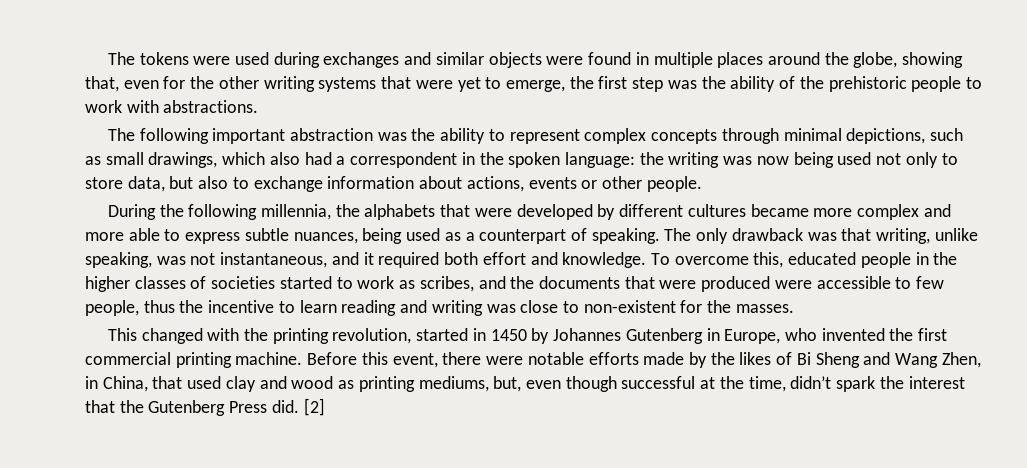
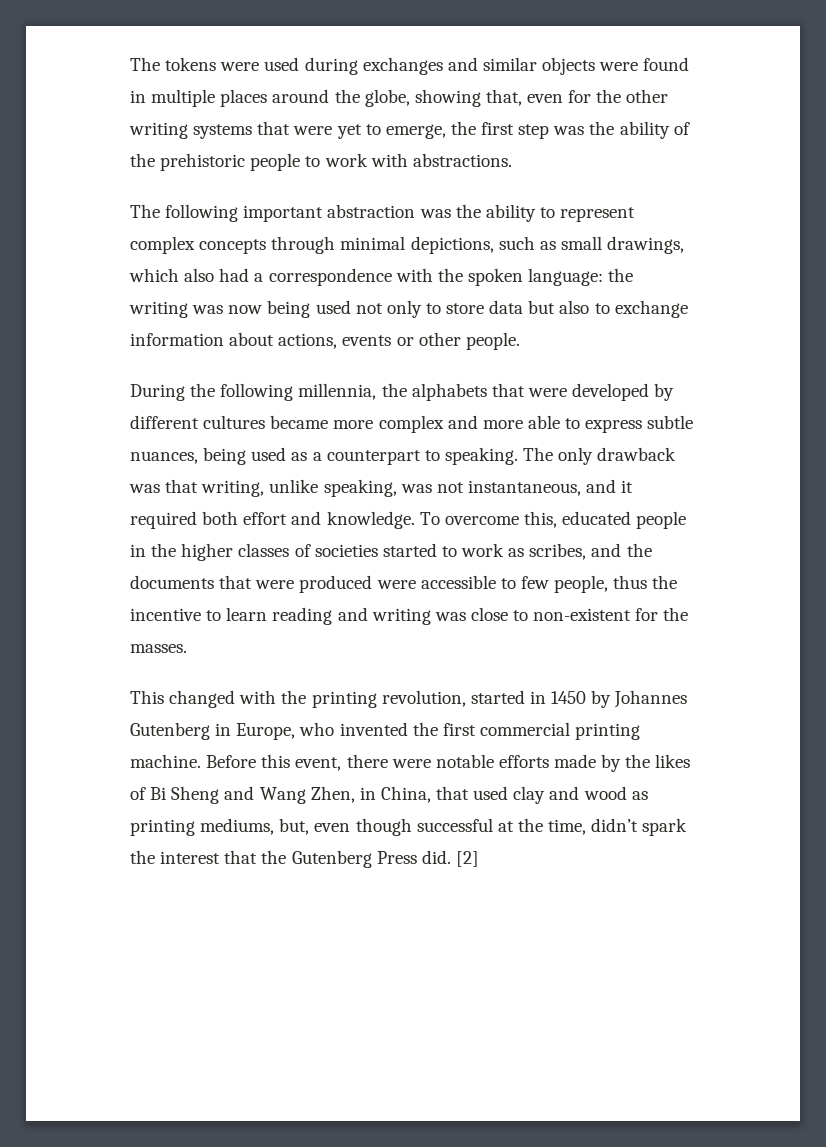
[350,152,475,168] correspondent in -> [268,268,433,286] correspondence with
[127,176,165,192] data, -> [489,300,524,314] data
[570,228,587,241] of -> [424,450,440,461] to

